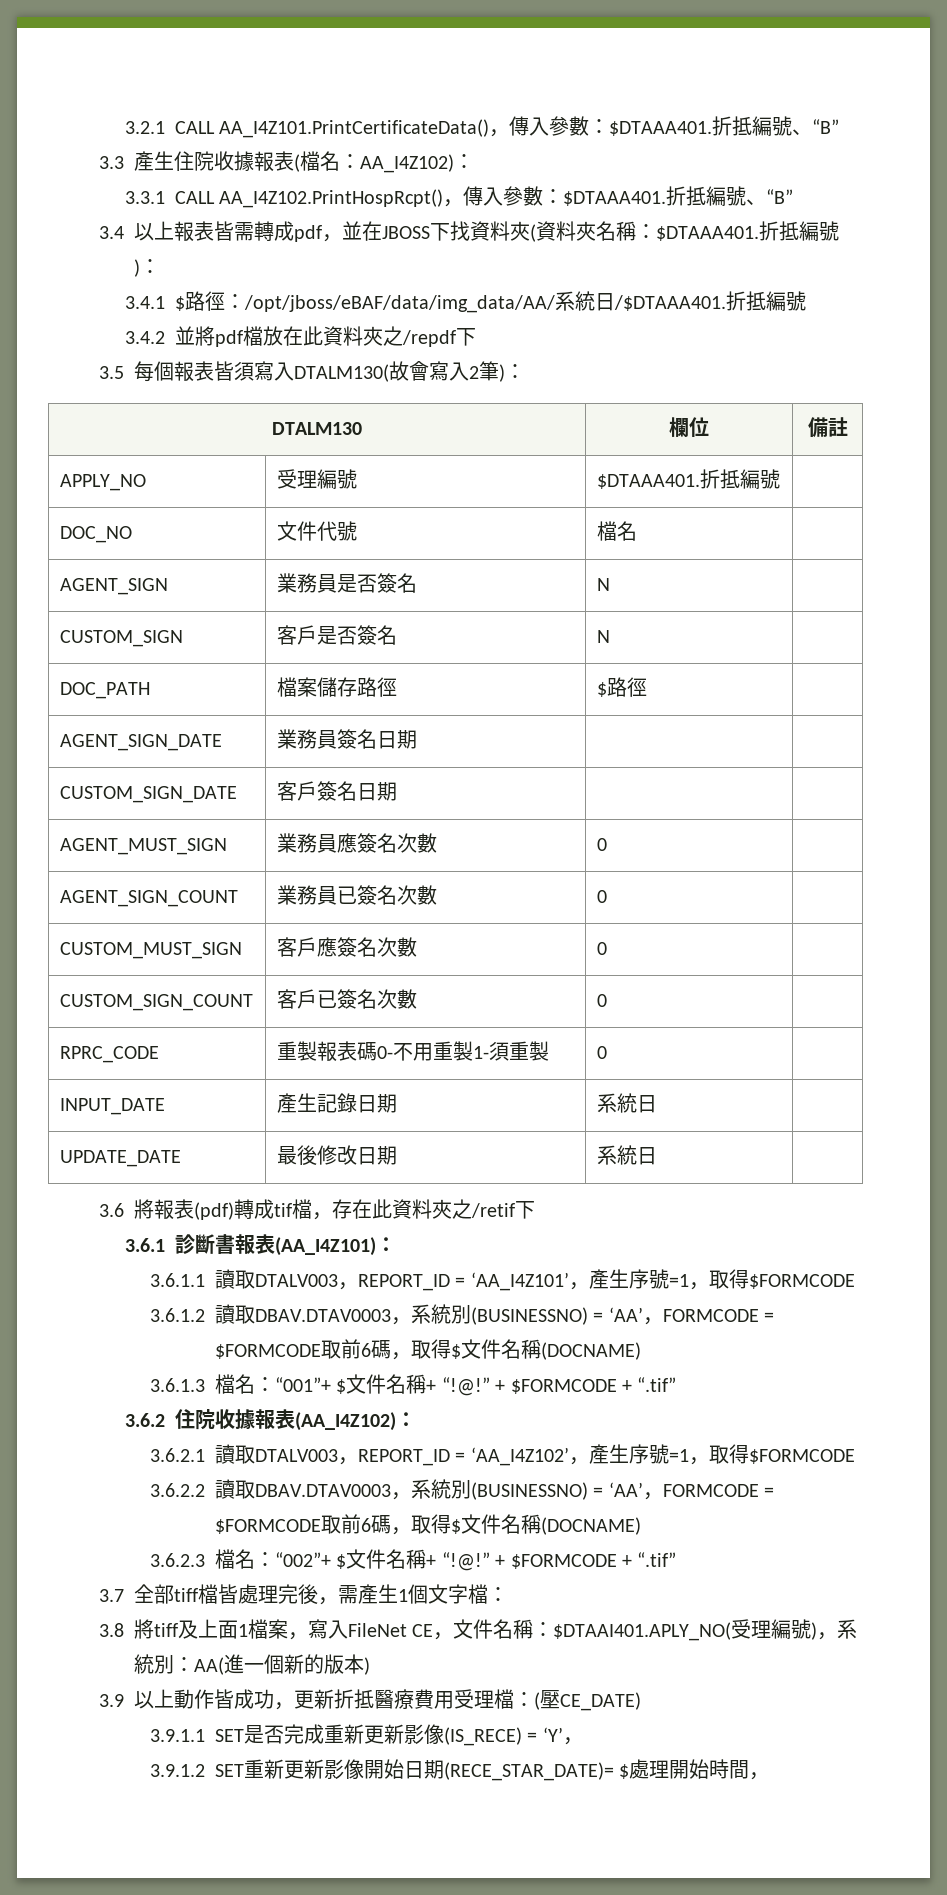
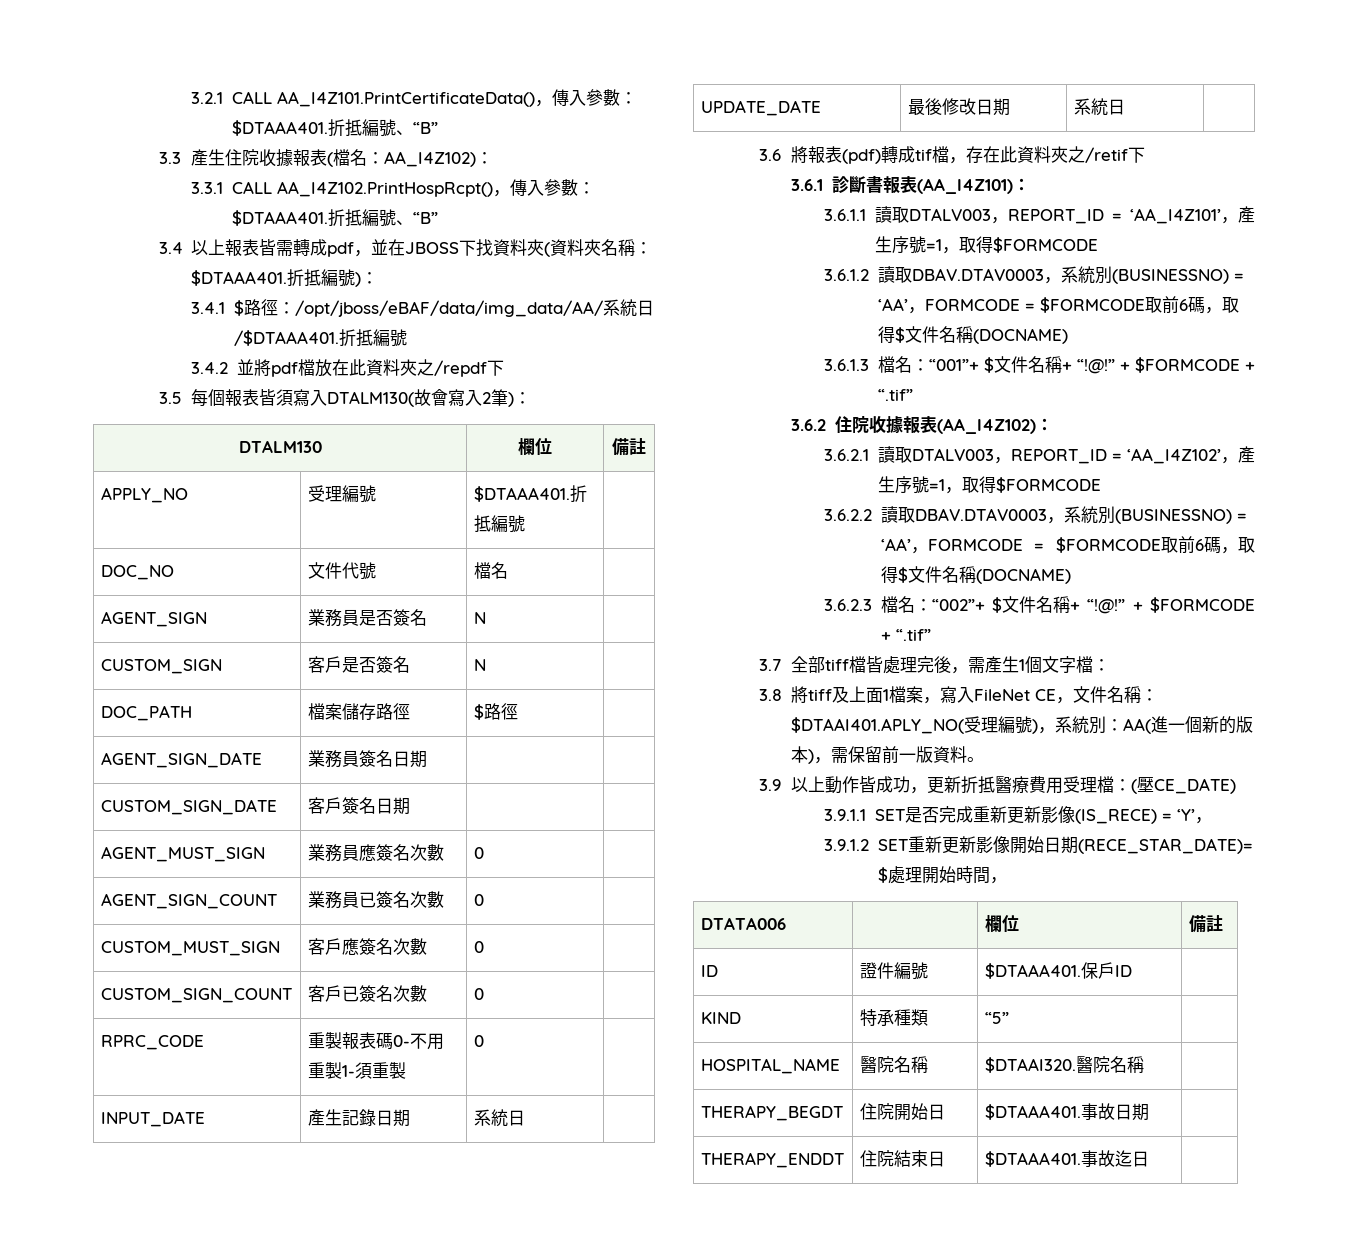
(371, 1666) none -> [814,746,985,764] ，需保留前一版資料。
(770, 1776) none -> [700,917,786,930] [984,915,1019,932] [1188,915,1223,933] [700,965,718,977] [859,962,928,980] [984,962,1132,979] [700,1012,741,1024] [859,1009,928,1026] [984,1012,1009,1024] [700,1058,840,1074] [859,1056,928,1074] [984,1056,1144,1074] [700,1105,843,1121] [859,1103,945,1121] [984,1103,1149,1121] [700,1152,844,1168] [859,1150,945,1167] [984,1150,1149,1167] // DTATA006 | | 欄位 | 備註 // ID | 證件編號 | $DTAAA401.保戶ID | // KIND | 特承種類 | “5” | // HOSPITAL_NAME | 醫院名稱 | $DTAAI320.醫院名稱 | // THERAPY_BEGDT | 住院開始日 | $DTAAA401.事故日期 | // THERAPY_ENDDT | 住院結束日 | $DTAAA401.事故迄日 |

